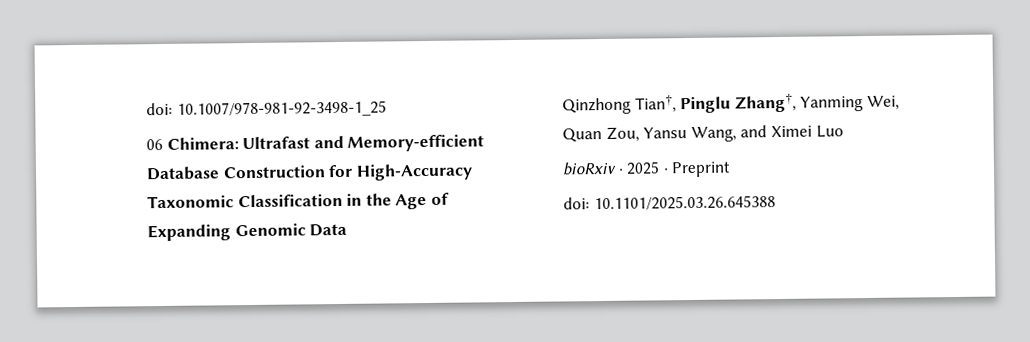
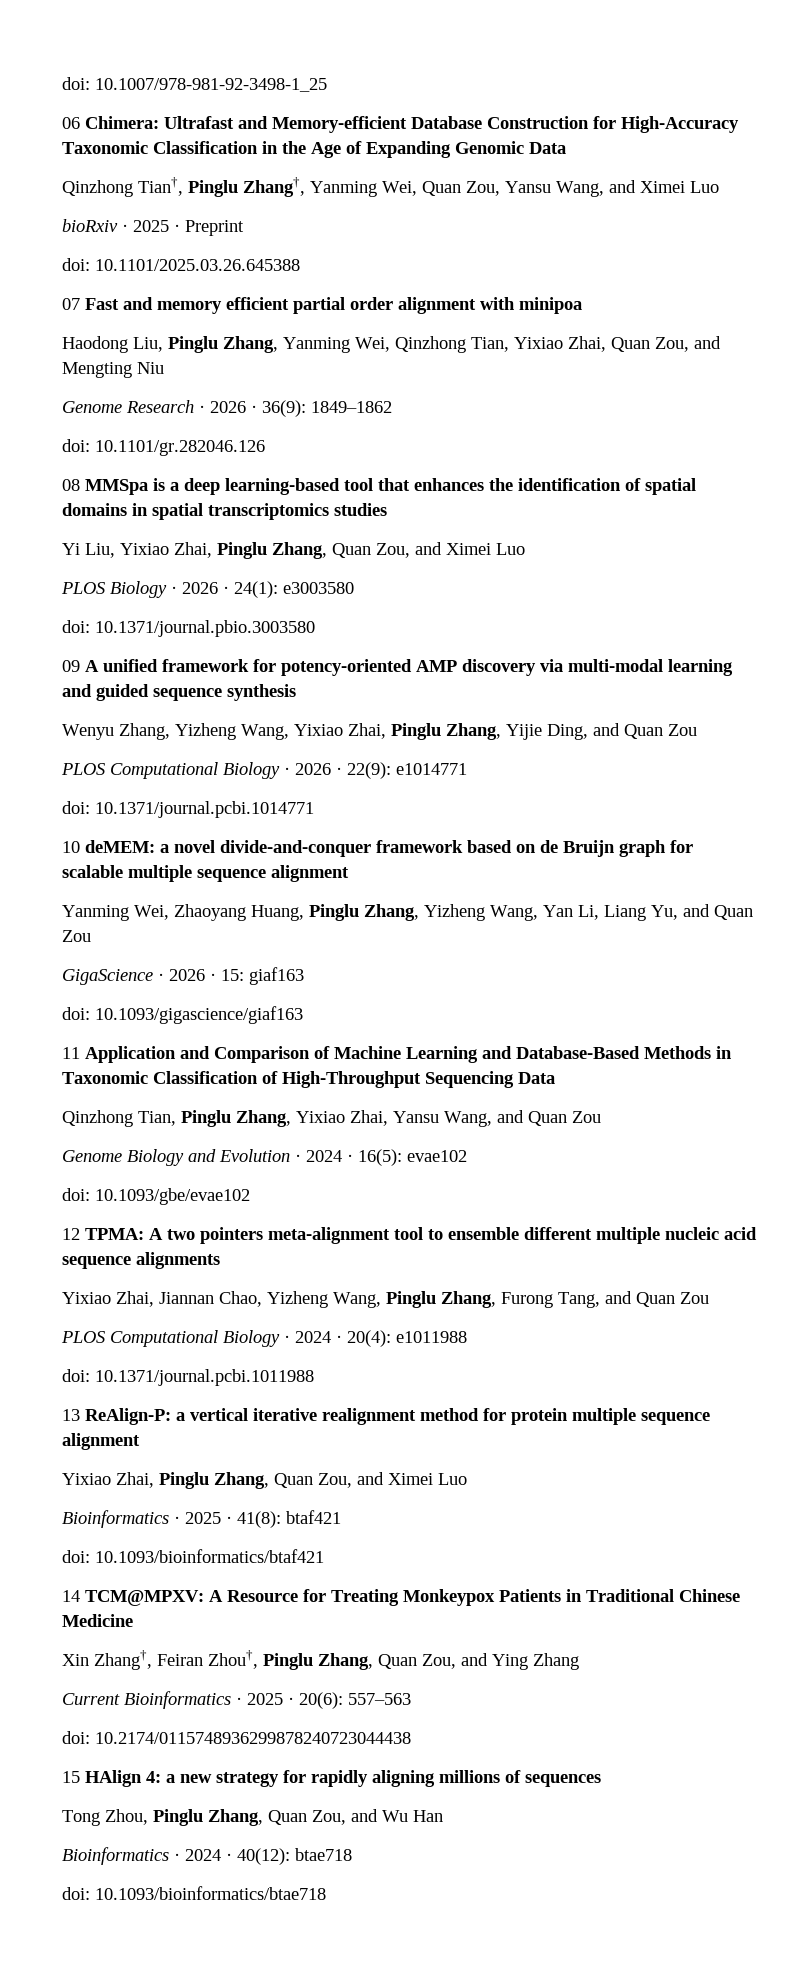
(776, 203) none -> [62,297,583,314] [62,336,722,353] [62,362,165,378] [62,400,393,417] [62,439,266,456] [62,478,697,495] [62,503,388,520] [62,542,526,559] [61,581,355,598] [62,620,316,637] [62,659,734,676] [62,684,297,701] [62,723,698,740] [61,762,468,779] [62,801,315,818] [62,840,694,857] [62,865,350,882] [62,904,754,921] [62,930,92,942] [62,967,305,985] [62,1006,304,1024] [62,1046,733,1063] [62,1071,556,1088] [62,1110,602,1127] [62,1149,468,1166] [62,1188,251,1205] [62,1227,758,1244] [62,1252,221,1269] [62,1291,710,1308] [61,1330,468,1347] [62,1369,315,1386] [62,1408,711,1425] [62,1433,141,1450] [62,1472,468,1489] [62,1510,342,1528] [62,1549,325,1563] [62,1589,741,1606] [62,1614,134,1627] [62,1650,580,1670] [62,1691,412,1709] [62,1731,412,1744] [62,1770,602,1787] [62,1809,444,1826] [62,1847,353,1865] [62,1886,327,1900] // 07 Fast and memory efficient partial order alignment with minipoa // Haodong Liu, Pinglu Zhang, Yanming Wei, Qinzhong Tian, Yixiao Zhai, Quan Zou, and Mengting Niu // Genome Research · 2026 · 36(9): 1849–1862 // doi: 10.1101/gr.282046.126 // 08 MMSpa is a deep learning-based tool that enhances the identification of spatial domains in spatial transcriptomics studies // Yi Liu, Yixiao Zhai, Pinglu Zhang, Quan Zou, and Ximei Luo // PLOS Biology · 2026 · 24(1): e3003580 // doi: 10.1371/journal.pbio.3003580 // 09 A unified framework for potency-oriented AMP discovery via multi-modal learning and guided sequence synthesis // Wenyu Zhang, Yizheng Wang, Yixiao Zhai, Pinglu Zhang, Yijie Ding, and Quan Zou // PLOS Computational Biology · 2026 · 22(9): e1014771 // doi: 10.1371/journal.pcbi.1014771 // 10 deMEM: a novel divide-and-conquer framework based on de Bruijn graph for scalable multiple sequence alignment // Yanming Wei, Zhaoyang Huang, Pinglu Zhang, Yizheng Wang, Yan Li, Liang Yu, and Quan Zou // GigaScience · 2026 · 15: giaf163 // doi: 10.1093/gigascience/giaf163 // 11 Application and Comparison of Machine Learning and Database-Based Methods in Taxonomic Classification of High-Throughput Sequencing Data // Qinzhong Tian, Pinglu Zhang, Yixiao Zhai, Yansu Wang, and Quan Zou // Genome Biology and Evolution · 2024 · 16(5): evae102 // doi: 10.1093/gbe/evae102 // 12 TPMA: A two pointers meta-alignment tool to ensemble different multiple nucleic acid sequence alignments // Yixiao Zhai, Jiannan Chao, Yizheng Wang, Pinglu Zhang, Furong Tang, and Quan Zou // PLOS Computational Biology · 2024 · 20(4): e1011988 // doi: 10.1371/journal.pcbi.1011988 // 13 ReAlign-P: a vertical iterative realignment method for protein multiple sequence alignment // Yixiao Zhai, Pinglu Zhang, Quan Zou, and Ximei Luo // Bioinformatics · 2025 · 41(8): btaf421 // doi: 10.1093/bioinformatics/btaf421 // 14 TCM@MPXV: A Resource for Treating Monkeypox Patients in Traditional Chinese Medicine // Xin Zhang†, Feiran Zhou†, Pinglu Zhang, Quan Zou, and Ying Zhang // Current Bioinformatics · 2025 · 20(6): 557–563 // doi: 10.2174/0115748936299878240723044438 // 15 HAlign 4: a new strategy for rapidly aligning millions of sequences // Tong Zhou, Pinglu Zhang, Quan Zou, and Wu Han // Bioinformatics · 2024 · 40(12): btae718 // doi: 10.1093/bioinformatics/btae718

